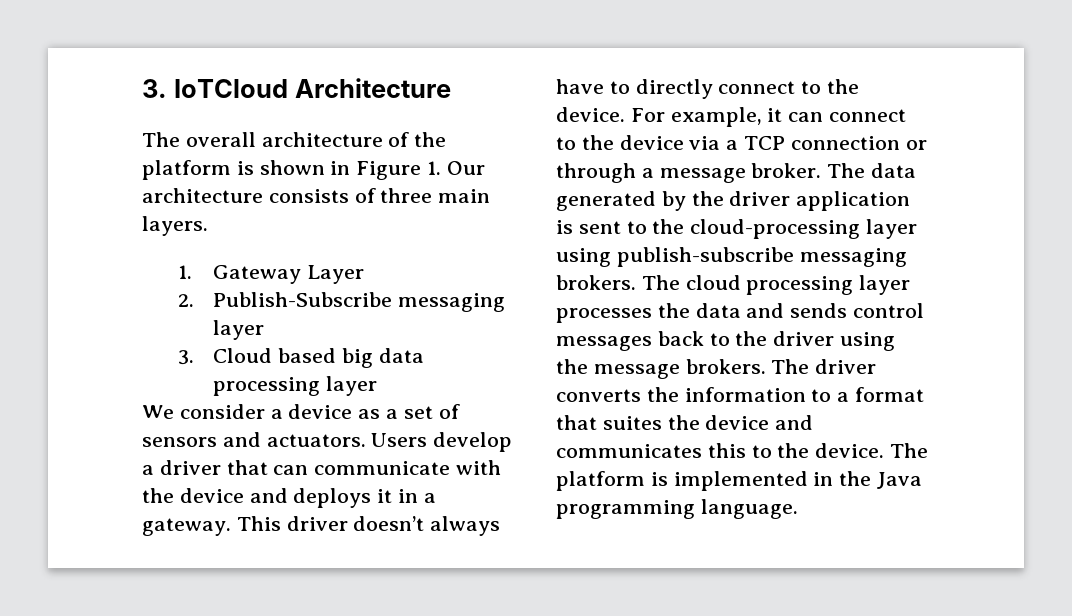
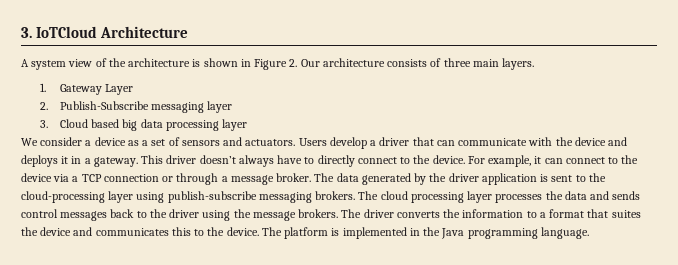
[142,132,383,147] The overall architecture -> [21,59,93,70] A system view
[142,160,231,180] platform -> [128,58,191,67] architecture
[427,161,442,175] 1. -> [289,59,298,67] 2.

